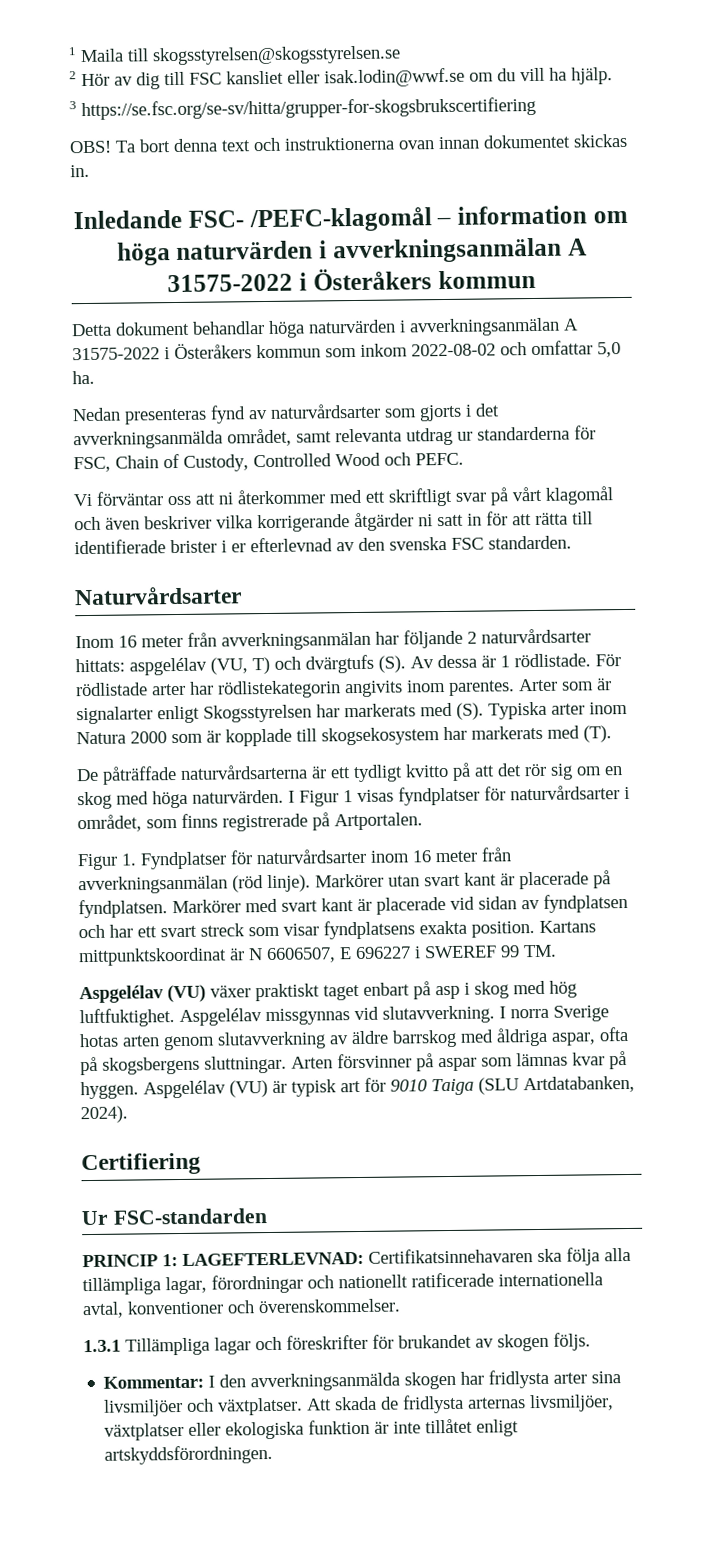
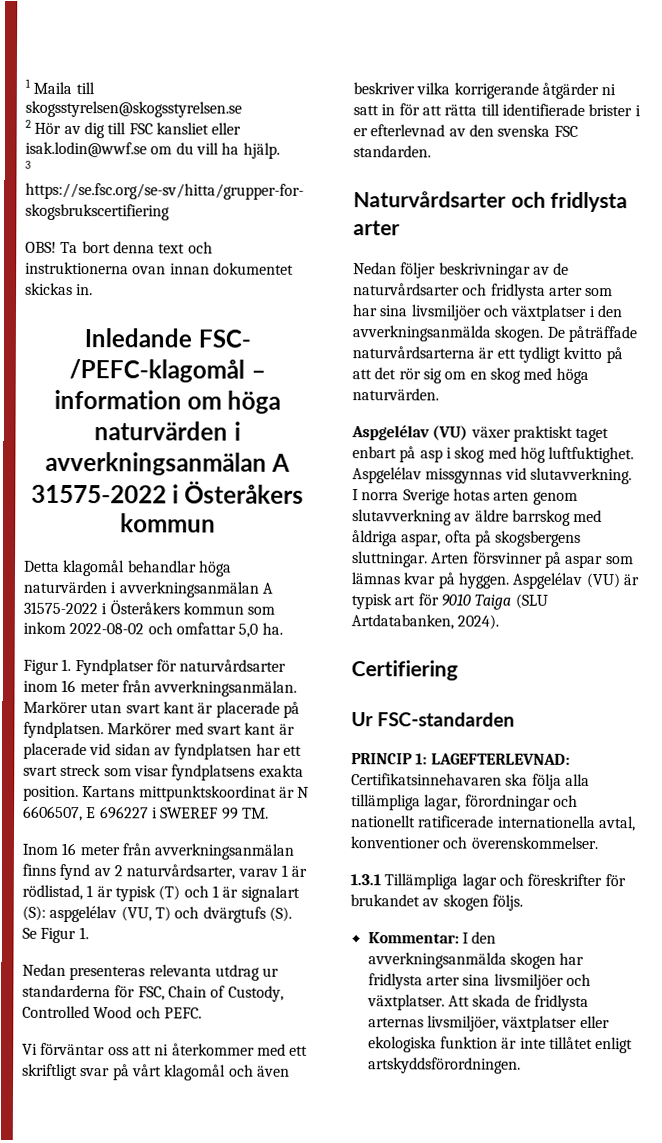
[115,321,190,336] dokument -> [62,559,126,577] klagomål
[72,403,500,425] [73,428,332,450] Nedan presenteras fynd av naturvårdsarter som gjorts i det avverkningsanmälda området, samt -> [23,658,287,676] [23,679,298,697] [23,700,300,718] [23,721,295,739] [23,742,302,760] [23,763,304,781] [23,785,310,802] [23,805,269,822] [22,842,295,860] [22,863,308,881] [22,884,300,902] [22,905,292,923] [22,927,89,944] [22,963,146,981] Figur 1. Fyndplatser för naturvårdsarter inom 16 meter från avverkningsanmälan. Markörer utan svart kant är placerade på fyndplatsen. Markörer med svart kant är placerade vid sidan av fyndplatsen har ett svart streck som visar fyndplatsens exakta position. Kartans mittpunktskoordinat är N 6606507, E 696227 i SWEREF 99 TM. // Inom 16 meter från avverkningsanmälan finns fynd av 2 naturvårdsarter, varav 1 är rödlistad, 1 är typisk (T) och 1 är signalart (S): aspgelélav (VU, T) och dvärgtufs (S). Se Figur 1. // Nedan presenteras
[75,628,591,651] [75,653,621,676] [75,678,612,699] [76,701,628,725] [76,725,612,747] // Inom 16 meter från avverkningsanmälan har följande 2 naturvårdsarter hittats: aspgelélav (VU, T) och dvärgtufs (S). Av dessa är 1 rödlistade. För rödlistade arter har rödlistekategorin angivits inom parentes. Arter som är signalarter enligt Skogsstyrelsen har markerats med (S). Typiska arter inom Natura 2000 som är kopplade till skogsekosystem har markerats med (T). // -> [510,191,629,213] [353,220,400,236] [353,262,570,279] [353,283,614,300] [352,304,623,321] [352,325,544,342] och fridlysta arter // Nedan följer beskrivningar av de naturvårdsarter och fridlysta arter som har sina livsmiljöer och växtplatser i den avverkningsanmälda skogen.
[288,785,630,807] [77,812,423,833] [77,847,512,871] [78,870,611,895] [78,893,628,919] [78,920,596,940] [78,944,557,967] I Figur 1 visas fyndplatser för naturvårdsarter i området, som finns registrerade på Artportalen. // Figur 1. Fyndplatser för naturvårdsarter inom 16 meter från avverkningsanmälan (röd linje). Markörer utan svart kant är placerade på fyndplatsen. Markörer med svart kant är placerade vid sidan av fyndplatsen och har ett svart streck som visar fyndplatsens exakta position. Kartans mittpunktskoordinat är N 6606507, E 696227 i SWEREF 99 TM. -> (439, 394) none

